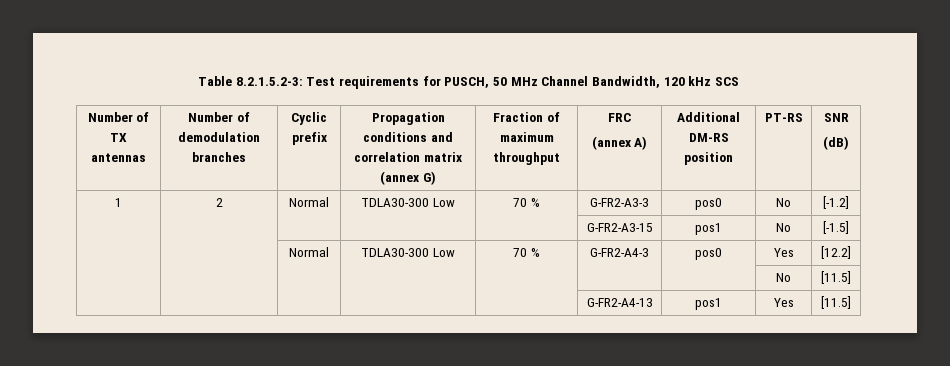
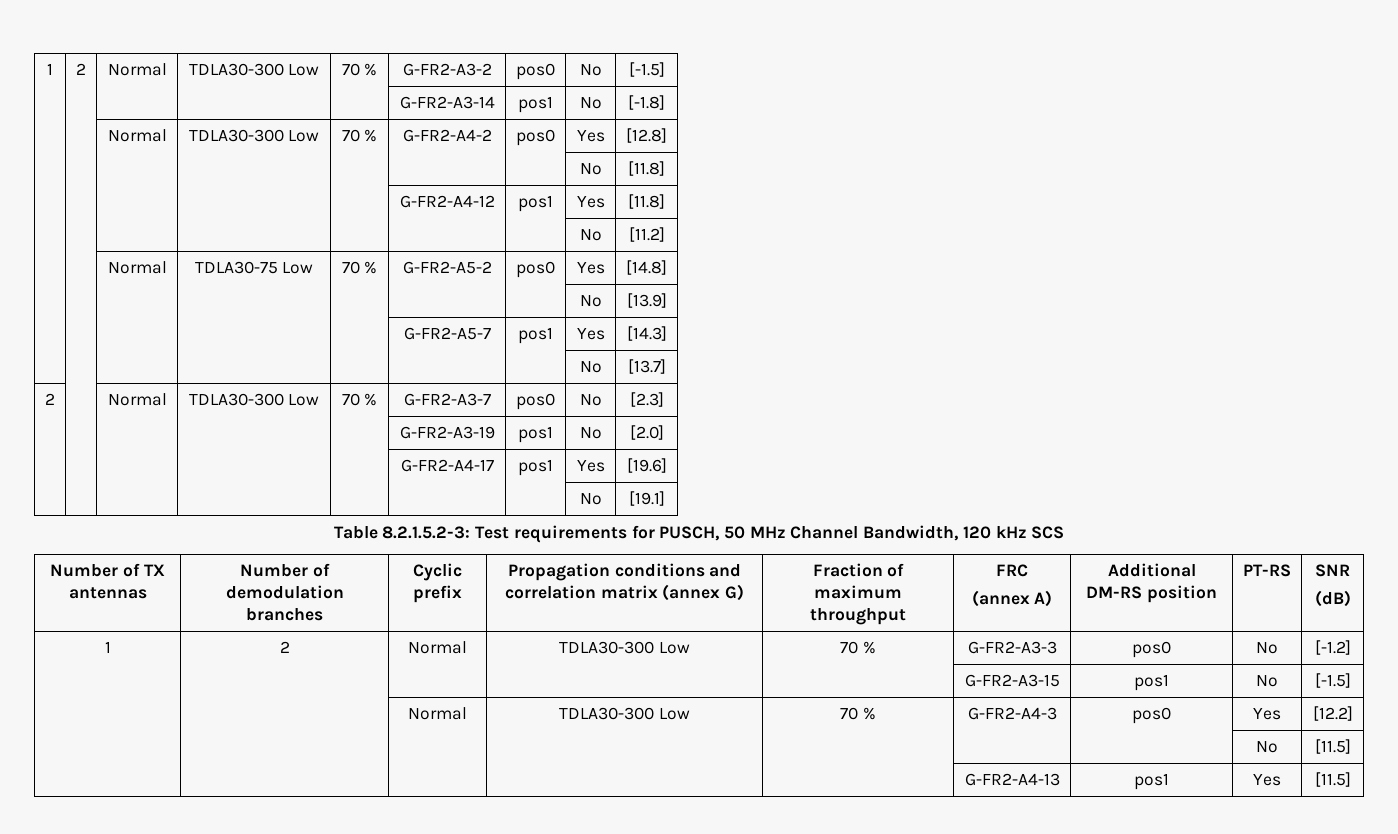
(198, 81) none -> [47,63,53,75] [76,63,86,75] [107,63,167,76] [188,63,320,76] [341,63,378,76] [402,63,492,76] [516,63,555,80] [579,64,602,76] [628,62,665,77] [399,96,495,109] [518,96,553,113] [579,97,602,109] [628,95,665,110] [107,129,167,142] [188,129,320,142] [341,129,378,142] [402,129,492,142] [516,129,555,146] [576,130,605,142] [626,128,667,143] [579,163,602,175] [628,161,665,176] [399,195,495,208] [518,195,553,212] [576,196,605,208] [628,194,665,209] [579,229,602,241] [628,227,665,242] [107,261,167,274] [194,261,314,274] [341,261,378,274] [402,261,492,274] [516,261,555,278] [576,262,605,274] [626,260,667,275] [579,295,602,307] [626,293,667,308] [403,327,491,340] [518,327,553,344] [576,328,605,340] [626,326,667,341] [579,361,602,373] [627,359,666,374] [45,393,55,405] [107,393,167,406] [188,393,320,406] [341,393,378,406] [403,393,491,406] [516,393,555,410] [579,394,602,406] [629,392,664,407] [399,426,495,439] [518,426,553,443] [579,427,602,439] [629,425,664,440] [400,459,494,472] [518,459,553,476] [576,460,605,472] [626,458,667,473] [579,493,602,505] [628,491,665,506] 1 | 2 | Normal | TDLA30-300 Low | 70 % | G-FR2-A3-2 | pos0 | No | [-1.5] // | | | | | G-FR2-A3-14 | pos1 | No | [-1.8] // | | Normal | TDLA30-300 Low | 70 % | G-FR2-A4-2 | pos0 | Yes | [12.8] // | | | | | | | No | [11.8] // | | | | | G-FR2-A4-12 | pos1 | Yes | [11.8] // | | | | | | | No | [11.2] // | | Normal | TDLA30-75 Low | 70 % | G-FR2-A5-2 | pos0 | Yes | [14.8] // | | | | | | | No | [13.9] // | | | | | G-FR2-A5-7 | pos1 | Yes | [14.3] // | | | | | | | No | [13.7] // 2 | | Normal | TDLA30-300 Low | 70 % | G-FR2-A3-7 | pos0 | No | [2.3] // | | | | | G-FR2-A3-19 | pos1 | No | [2.0] // | | | | | G-FR2-A4-17 | pos1 | Yes | [19.6] // | | | | | | | No | [19.1] //

